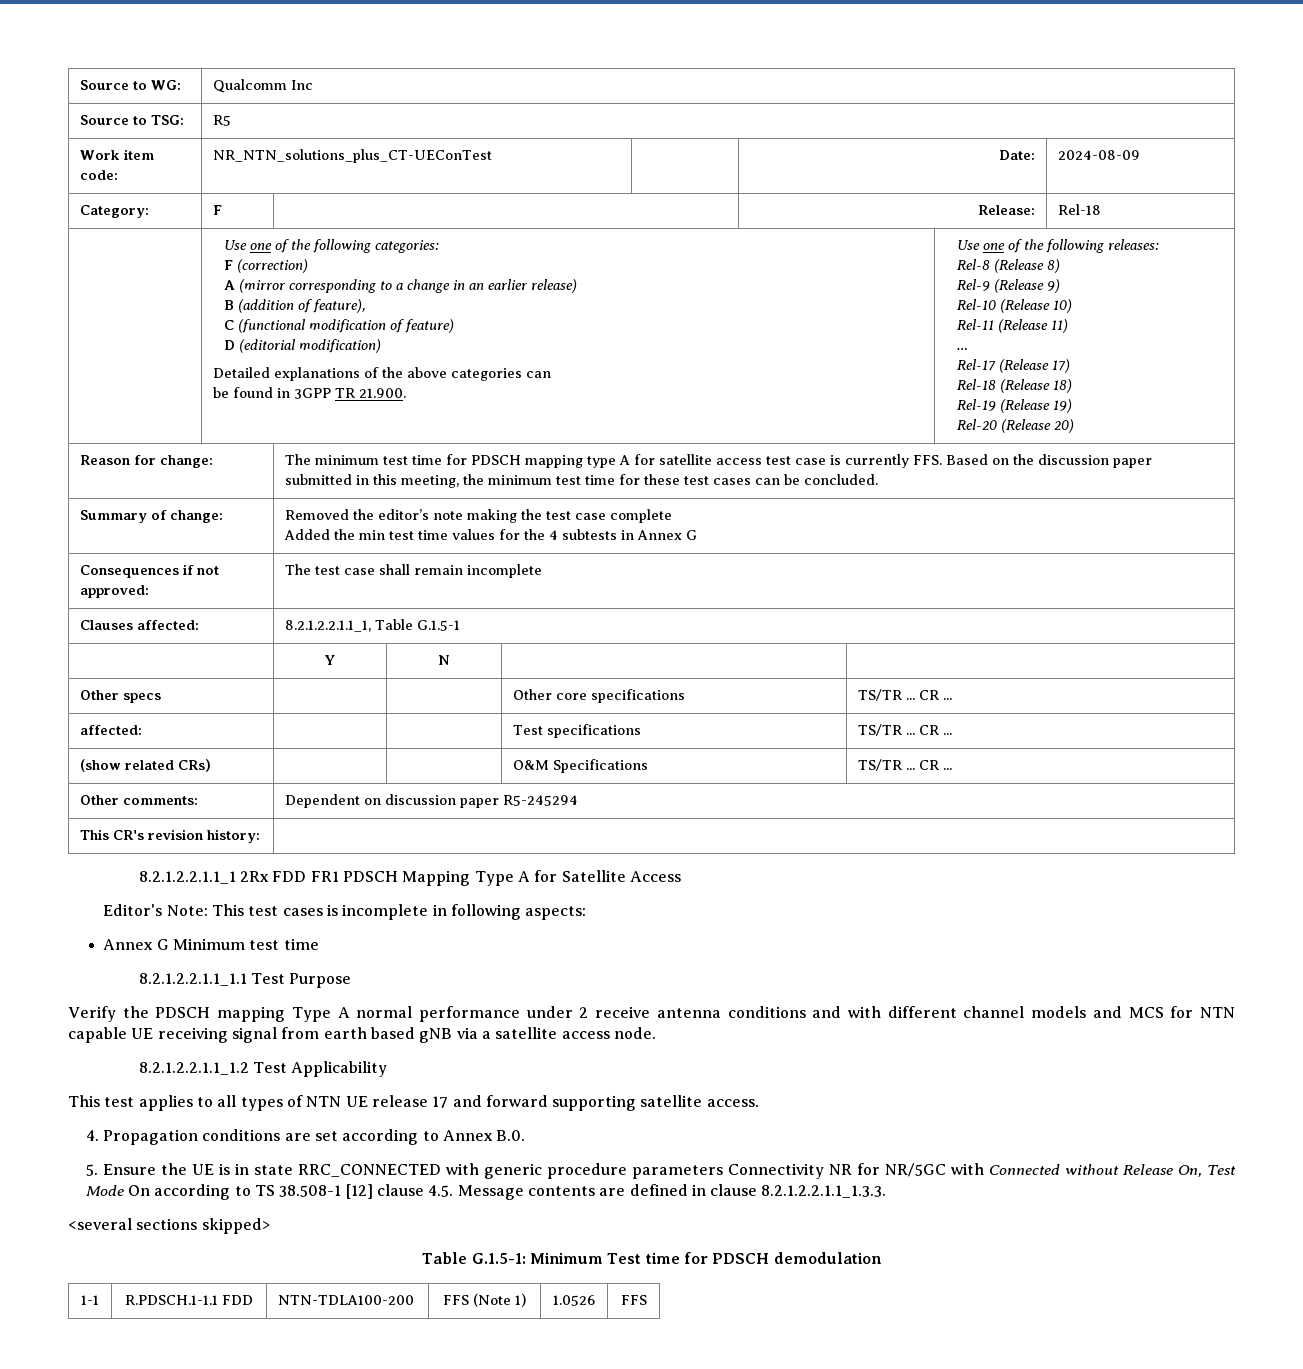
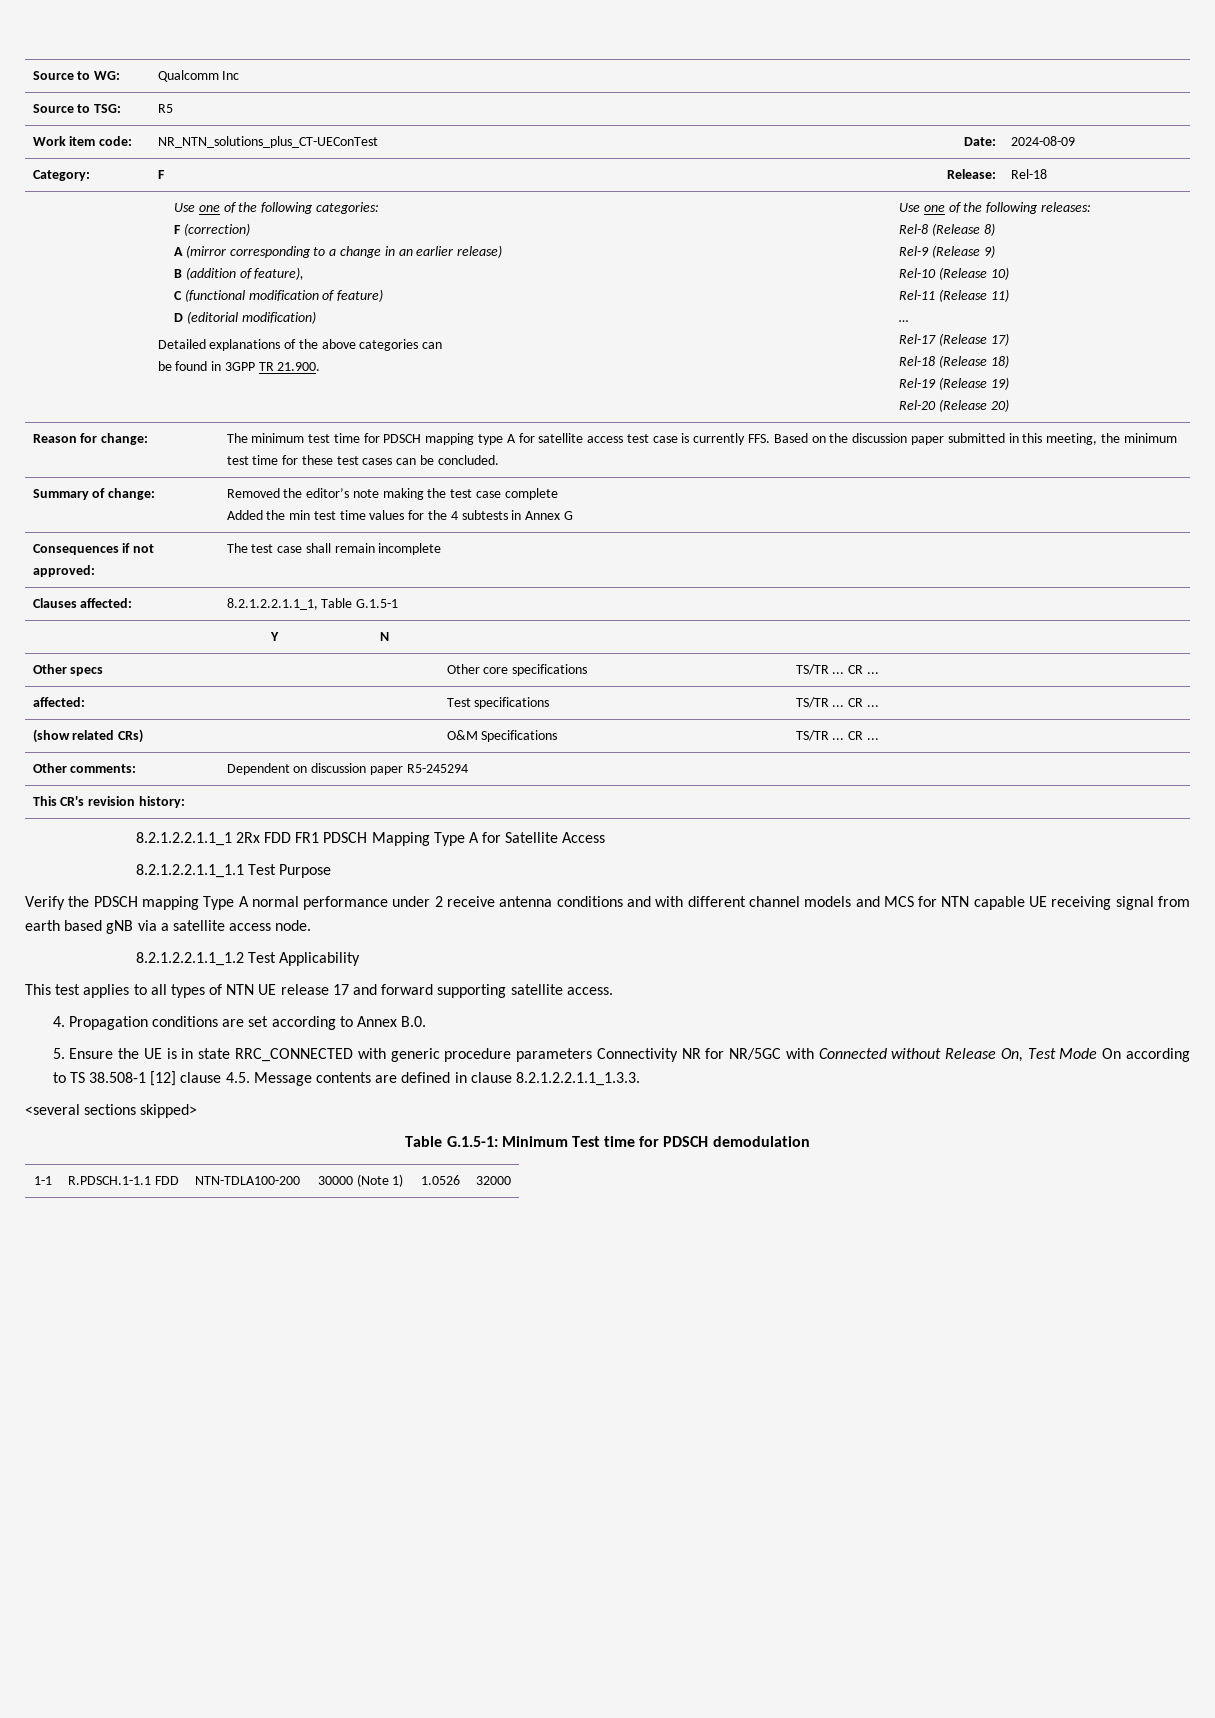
[103,904,587,920] [103,938,319,950] // Editor's Note: This test cases is incomplete in following aspects: // Annex G Minimum test time -> (606, 837) none
[443,1295,469,1305] FFS -> [317,1176,353,1185] 30000
[620,1295,647,1305] FFS -> [475,1176,511,1185] 32000

